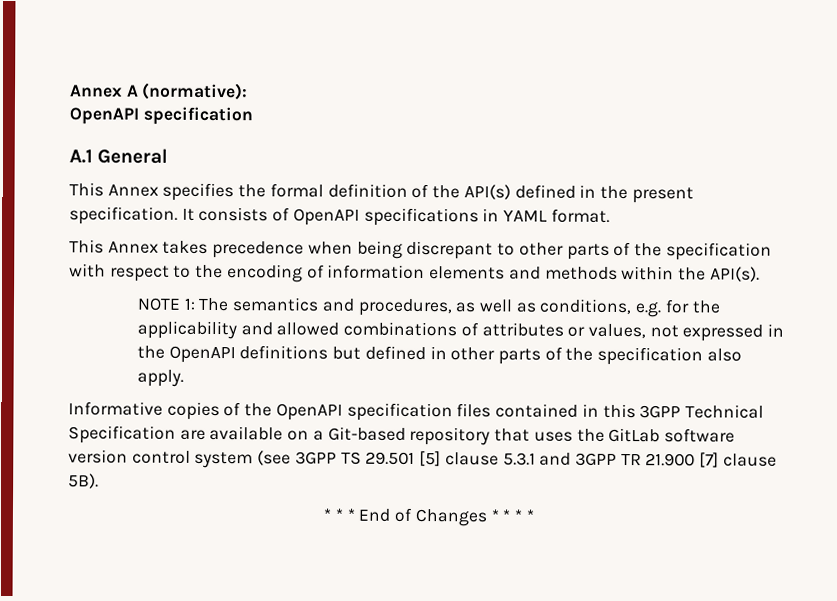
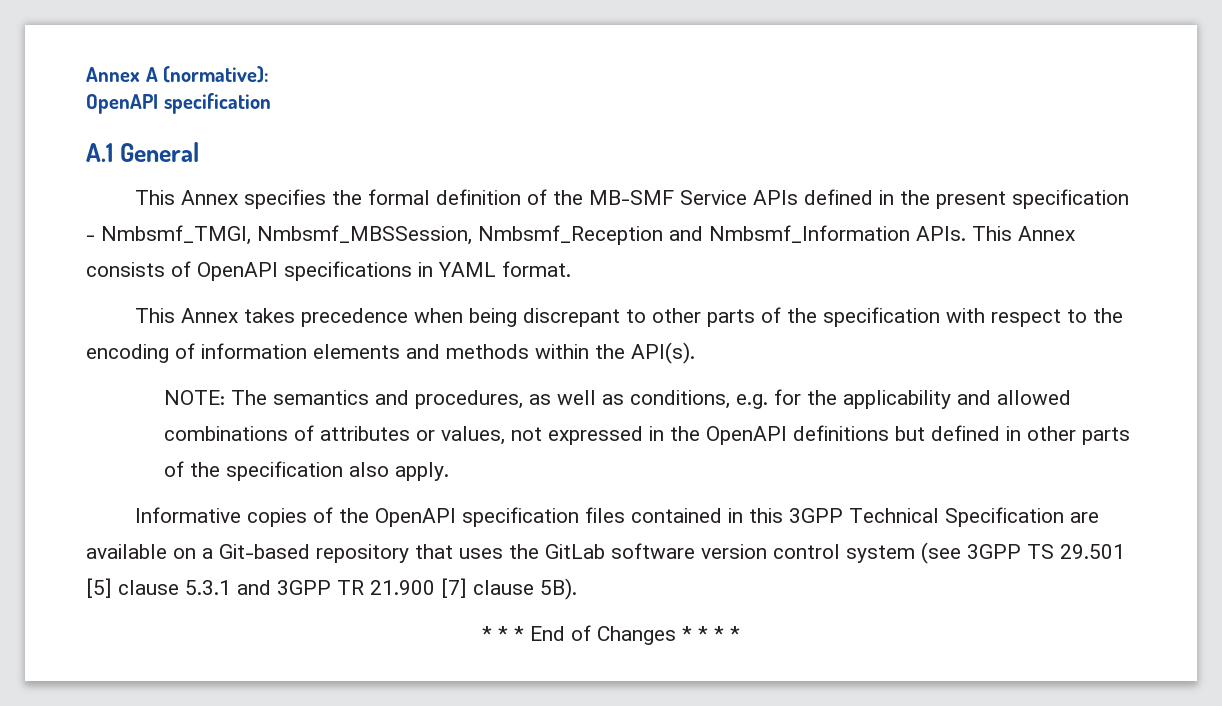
[463,184,511,200] API(s) -> [588,190,798,205] MB-SMF Service APIs
[69,206,195,225] specification. It -> [1011,189,1129,209] [86,225,1075,245] specification - Nmbsmf_TMGI, Nmbsmf_MBSSession, Nmbsmf_Reception and Nmbsmf_Information APIs. This Annex
[136,297,196,311] NOTE 1: -> [163,390,225,405] NOTE:

